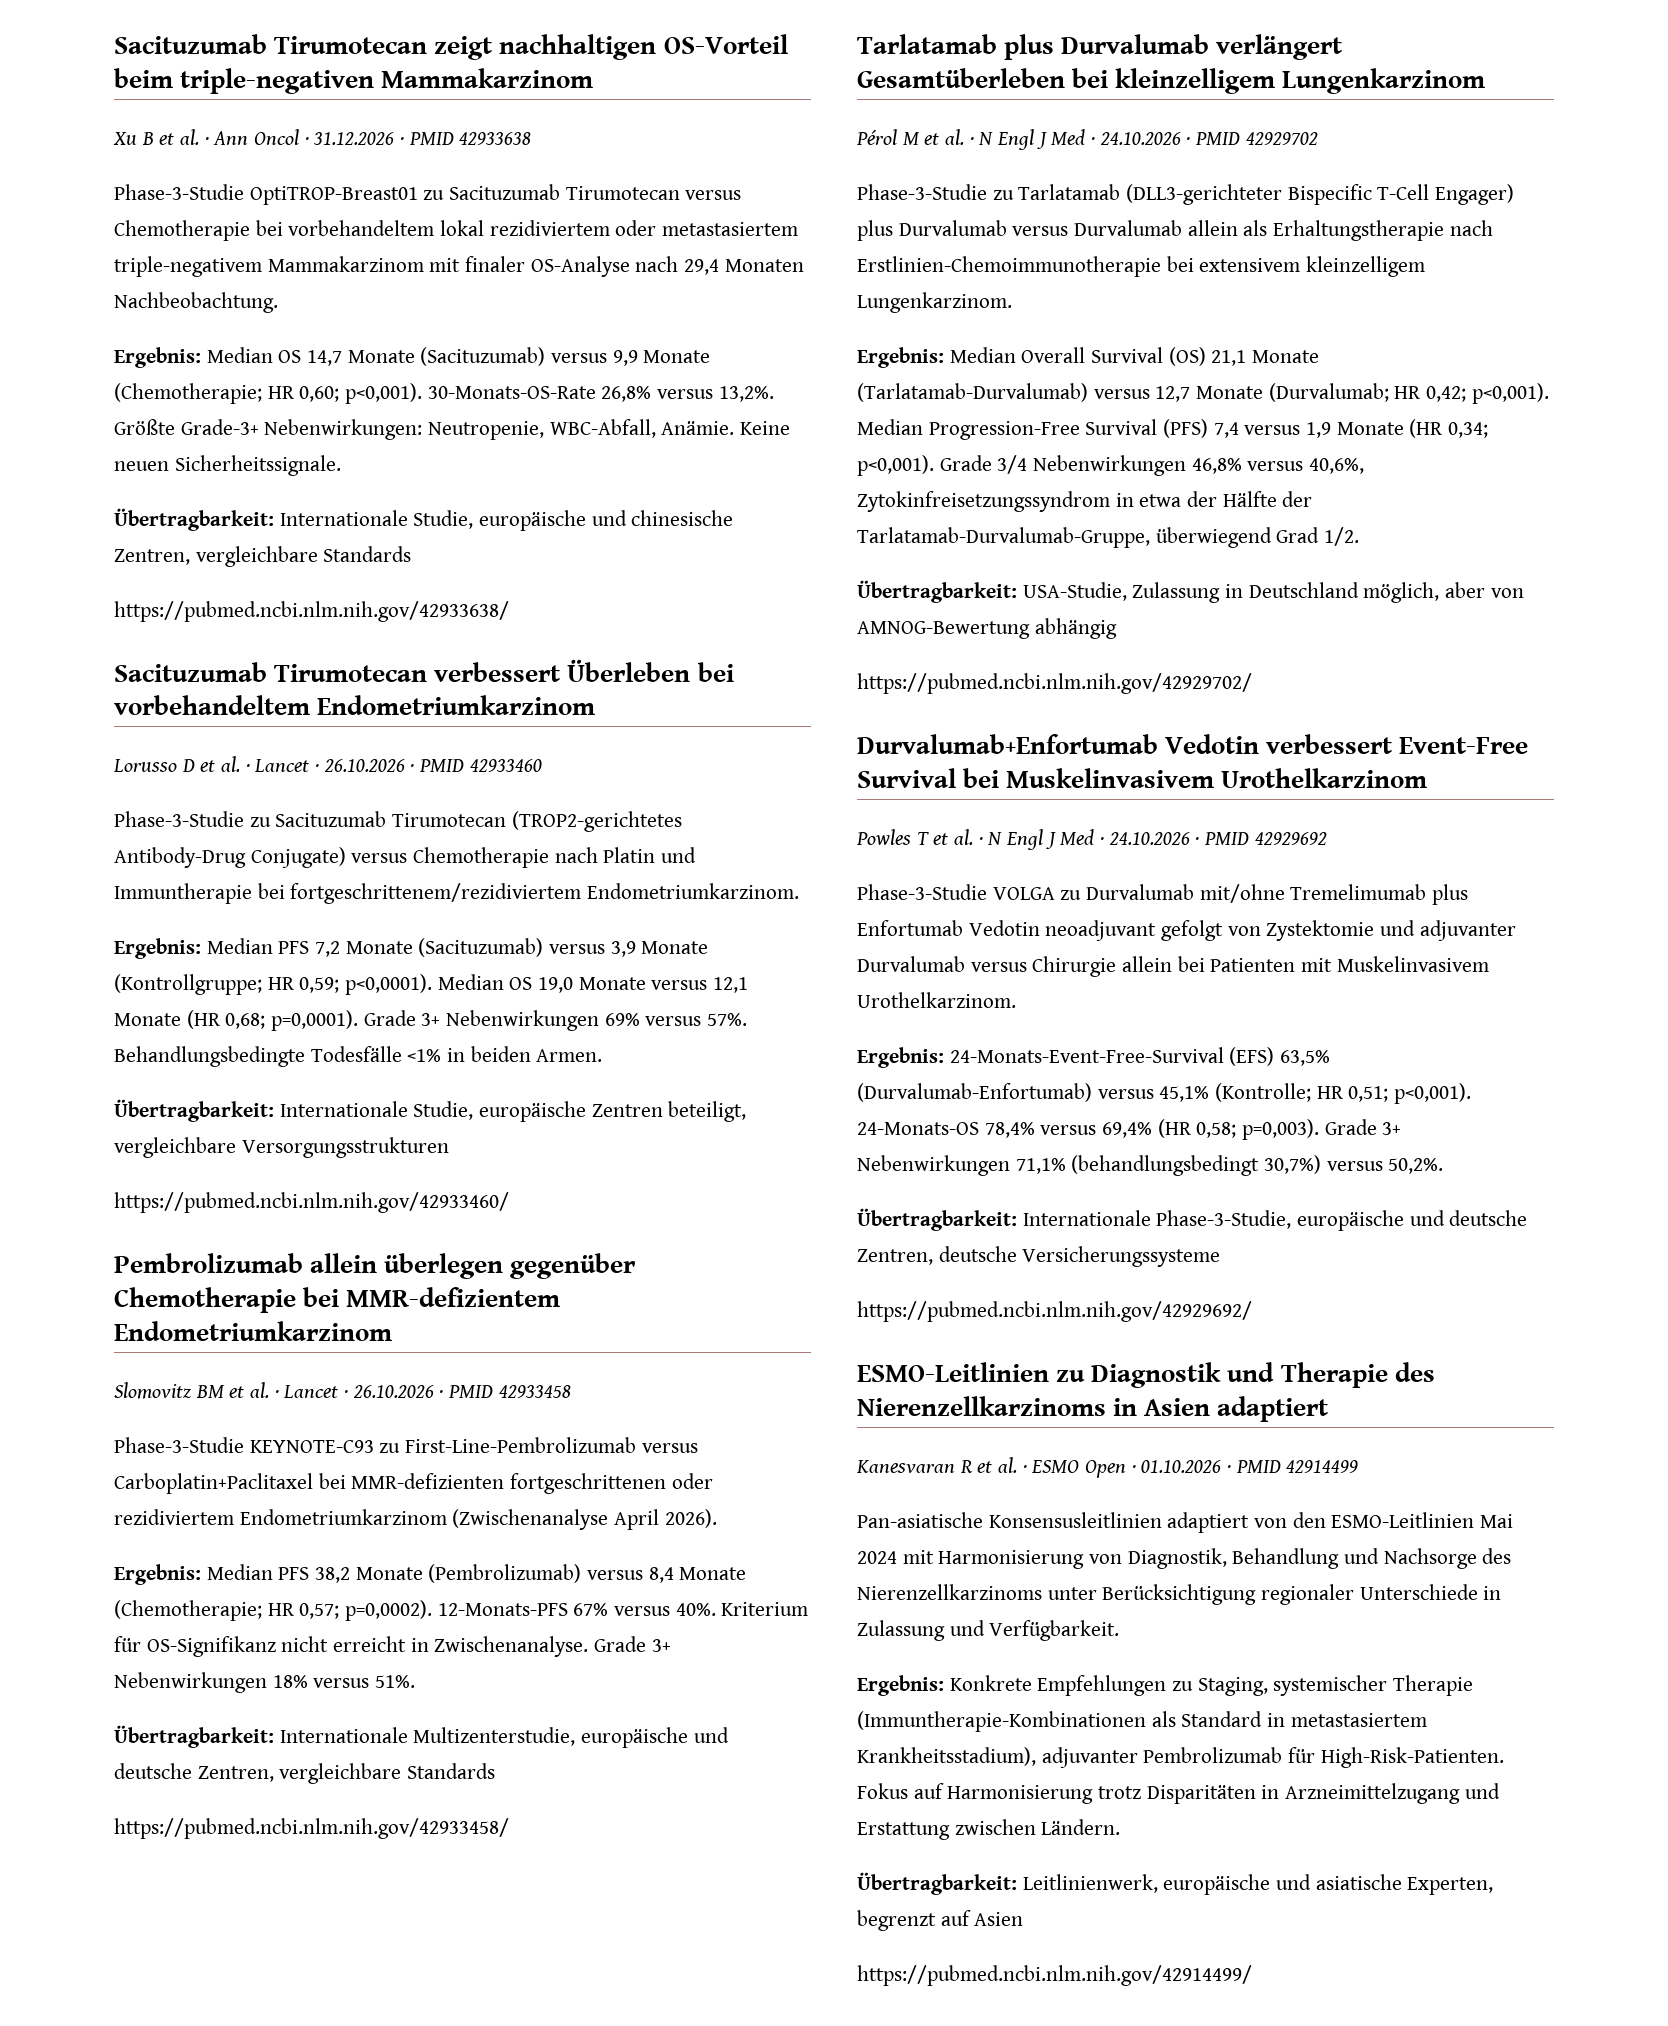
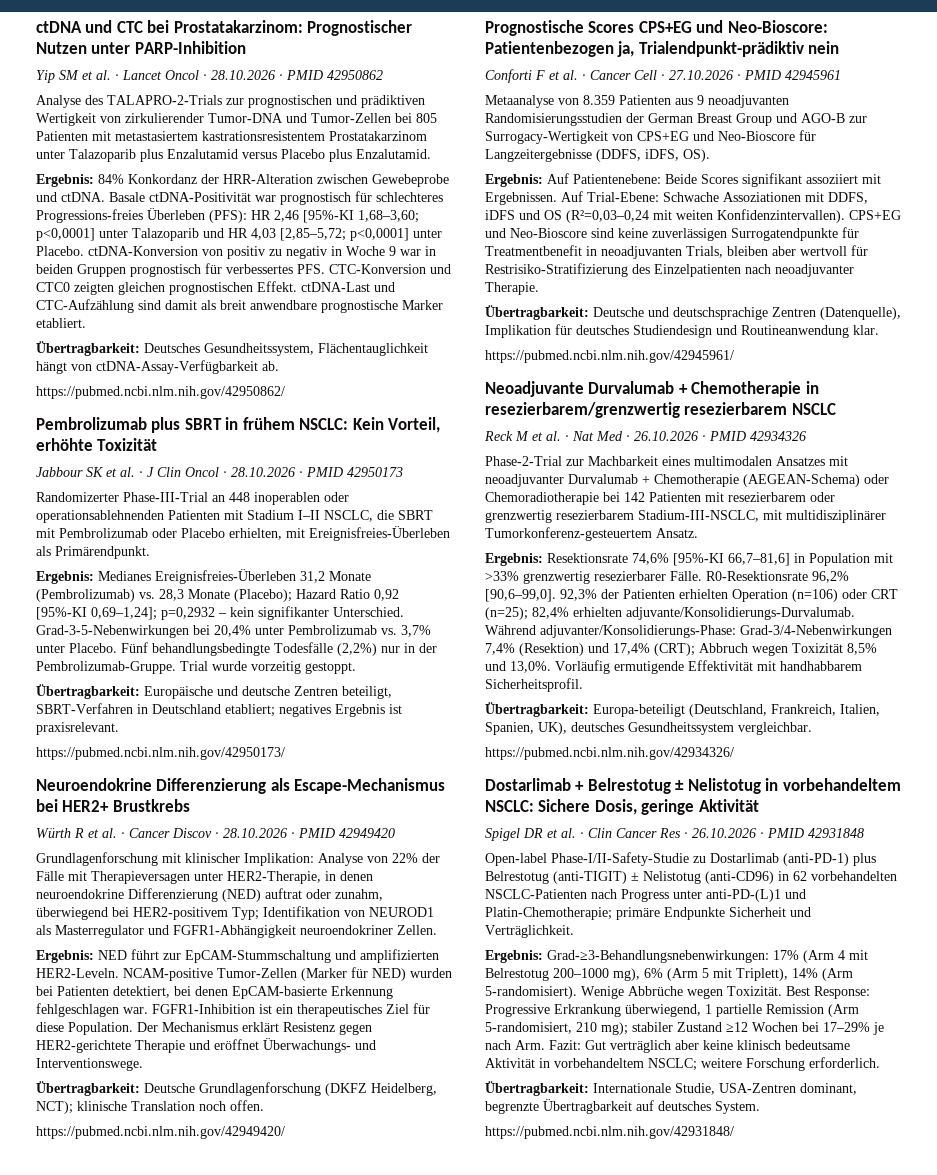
[114,34,788,60] [114,68,594,94] [113,129,532,145] [114,184,742,205] [114,220,799,241] [114,256,804,277] [114,292,278,313] [114,347,711,368] [114,383,774,404] [114,419,791,440] [114,455,341,476] [114,508,734,531] [114,546,412,567] [114,601,509,622] [114,659,734,682] [114,695,596,715] [113,756,542,772] [114,811,682,832] [114,847,697,868] [114,883,800,904] [114,938,709,959] [114,974,749,995] [114,1010,748,1031] [114,1046,603,1067] [114,1099,747,1122] [114,1137,449,1158] [114,1192,509,1213] [114,1253,637,1279] [114,1287,561,1313] [114,1321,392,1341] [114,1382,571,1399] [114,1437,698,1453] [114,1473,713,1494] [114,1509,717,1530] [114,1564,747,1585] [114,1600,809,1621] [114,1636,671,1657] [114,1672,416,1693] [114,1725,729,1748] [114,1763,496,1784] [114,1818,509,1839] [857,34,1343,60] [857,68,1486,94] [856,129,1318,150] [857,184,1515,205] [857,220,1493,241] [857,256,1426,277] [857,292,1012,313] [857,347,1320,368] [857,383,1549,404] [857,419,1489,440] [857,455,1365,476] [857,491,1313,512] [857,527,1360,548] [857,580,1524,603] [857,618,1117,639] [857,673,1252,694] [857,734,1529,754] [857,768,1428,788] [856,829,1327,850] [857,884,1469,905] [857,920,1516,941] [857,956,1489,977] [857,992,1016,1008] [857,1047,1331,1068] [857,1083,1472,1104] [857,1119,1402,1140] [857,1155,1444,1176] [857,1208,1528,1231] [857,1246,1221,1267] [857,1301,1252,1322] [857,1362,1435,1388] [857,1396,1329,1422] [856,1457,1359,1478] [857,1512,1514,1533] [857,1548,1512,1569] [857,1584,1502,1605] [857,1620,1120,1641] [857,1675,1474,1696] [857,1711,1427,1732] [857,1747,1504,1768] [857,1783,1500,1804] [857,1819,1121,1840] [857,1872,1494,1895] [857,1910,1024,1931] [857,1965,1252,1986] Sacituzumab Tirumotecan zeigt nachhaltigen OS-Vorteil beim triple-negativen Mammakarzinom // Xu B et al. · Ann Oncol · 31.12.2026 · PMID 42933638 // Phase-3-Studie OptiTROP-Breast01 zu Sacituzumab Tirumotecan versus Chemotherapie bei vorbehandeltem lokal rezidiviertem oder metastasiertem triple-negativem Mammakarzinom mit finaler OS-Analyse nach 29,4 Monaten Nachbeobachtung. // Ergebnis: Median OS 14,7 Monate (Sacituzumab) versus 9,9 Monate (Chemotherapie; HR 0,60; p<0,001). 30-Monats-OS-Rate 26,8% versus 13,2%. Größte Grade-3+ Nebenwirkungen: Neutropenie, WBC-Abfall, Anämie. Keine neuen Sicherheitssignale. // Übertragbarkeit: Internationale Studie, europäische und chinesische Zentren, vergleichbare Standards // https://pubmed.ncbi.nlm.nih.gov/42933638/ // Sacituzumab Tirumotecan verbessert Überleben bei vorbehandeltem Endometriumkarzinom // Lorusso D et al. · Lancet · 26.10.2026 · PMID 42933460 // Phase-3-Studie zu Sacituzumab Tirumotecan (TROP2-gerichtetes Antibody-Drug Conjugate) versus Chemotherapie nach Platin und Immuntherapie bei fortgeschrittenem/rezidiviertem Endometriumkarzinom. // Ergebnis: Median PFS 7,2 Monate (Sacituzumab) versus 3,9 Monate (Kontrollgruppe; HR 0,59; p<0,0001). Median OS 19,0 Monate versus 12,1 Monate (HR 0,68; p=0,0001). Grade 3+ Nebenwirkungen 69% versus 57%. Behandlungsbedingte Todesfälle <1% in beiden Armen. // Übertragbarkeit: Internationale Studie, europäische Zentren beteiligt, vergleichbare Versorgungsstrukturen // https://pubmed.ncbi.nlm.nih.gov/42933460/ // Pembrolizumab allein überlegen gegenüber Chemotherapie bei MMR-defizientem Endometriumkarzinom // Slomovitz BM et al. · Lancet · 26.10.2026 · PMID 42933458 // Phase-3-Studie KEYNOTE-C93 zu First-Line-Pembrolizumab versus Carboplatin+Paclitaxel bei MMR-defizienten fortgeschrittenen oder rezidiviertem Endometriumkarzinom (Zwischenanalyse April 2026). // Ergebnis: Median PFS 38,2 Monate (Pembrolizumab) versus 8,4 Monate (Chemotherapie; HR 0,57; p=0,0002). 12-Monats-PFS 67% versus 40%. Kriterium für OS-Signifikanz nicht erreicht in Zwischenanalyse. Grade 3+ Nebenwirkungen 18% versus 51%. // Übertragbarkeit: Internationale Multizenterstudie, europäische und deutsche Zentren, vergleichbare Standards // https://pubmed.ncbi.nlm.nih.gov/42933458/ // Tarlatamab plus Durvalumab verlängert Gesamtüberleben bei kleinzelligem Lungenkarzinom // Pérol M et al. · N Engl J Med · 24.10.2026 · PMID 42929702 // Phase-3-Studie zu Tarlatamab (DLL3-gerichteter Bispecific T-Cell Engager) plus Durvalumab versus Durvalumab allein als Erhaltungstherapie nach Erstlinien-Chemoimmunotherapie bei extensivem kleinzelligem Lungenkarzinom. // Ergebnis: Median Overall Survival (OS) 21,1 Monate (Tarlatamab-Durvalumab) versus 12,7 Monate (Durvalumab; HR 0,42; p<0,001). Median Progression-Free Survival (PFS) 7,4 versus 1,9 Monate (HR 0,34; p<0,001). Grade 3/4 Nebenwirkungen 46,8% versus 40,6%, Zytokinfreisetzungssyndrom in etwa der Hälfte der Tarlatamab-Durvalumab-Gruppe, überwiegend Grad 1/2. // Übertragbarkeit: USA-Studie, Zulassung in Deutschland möglich, aber von AMNOG-Bewertung abhängig // https://pubmed.ncbi.nlm.nih.gov/42929702/ // Durvalumab+Enfortumab Vedotin verbessert Event-Free Survival bei Muskelinvasivem Urothelkarzinom // Powles T et al. · N Engl J Med · 24.10.2026 · PMID 42929692 // Phase-3-Studie VOLGA zu Durvalumab mit/ohne Tremelimumab plus Enfortumab Vedotin neoadjuvant gefolgt von Zystektomie und adjuvanter Durvalumab versus Chirurgie allein bei Patienten mit Muskelinvasivem Urothelkarzinom. // Ergebnis: 24-Monats-Event-Free-Survival (EFS) 63,5% (Durvalumab-Enfortumab) versus 45,1% (Kontrolle; HR 0,51; p<0,001). 24-Monats-OS 78,4% versus 69,4% (HR 0,58; p=0,003). Grade 3+ Nebenwirkungen 71,1% (behandlungsbedingt 30,7%) versus 50,2%. // Übertragbarkeit: Internationale Phase-3-Studie, europäische und deutsche Zentren, deutsche Versicherungssysteme // https://pubmed.ncbi.nlm.nih.gov/42929692/ // ESMO-Leitlinien zu Diagnostik und Therapie des Nierenzellkarzinoms in Asien adaptiert // Kanesvaran R et al. · ESMO Open · 01.10.2026 · PMID 42914499 // Pan-asiatische Konsensusleitlinien adaptiert von den ESMO-Leitlinien Mai 2024 mit Harmonisierung von Diagnostik, Behandlung und Nachsorge des Nierenzellkarzinoms unter Berücksichtigung regionaler Unterschiede in Zulassung und Verfügbarkeit. // Ergebnis: Konkrete Empfehlungen zu Staging, systemischer Therapie (Immuntherapie-Kombinationen als Standard in metastasiertem Krankheitsstadium), adjuvanter Pembrolizumab für High-Risk-Patienten. Fokus auf Harmonisierung trotz Disparitäten in Arzneimittelzugang und Erstattung zwischen Ländern. // Übertragbarkeit: Leitlinienwerk, europäische und asiatische Experten, begrenzt auf Asien // https://pubmed.ncbi.nlm.nih.gov/42914499/ -> [36,20,413,36] [36,41,246,54] [36,70,383,83] [36,95,425,108] [36,113,437,126] [36,131,427,141] [36,149,431,162] [36,174,449,187] [36,191,443,205] [36,208,419,223] [36,228,442,241] [36,246,436,259] [36,263,451,277] [36,281,395,295] [36,299,443,313] [36,318,86,328] [36,341,428,356] [36,360,279,374] [36,386,285,399] [36,417,441,433] [36,438,158,451] [36,467,403,477] [36,492,349,505] [36,510,433,523] [36,526,450,541] [36,546,150,559] [36,569,371,584] [36,589,399,602] [36,606,404,620] [36,625,431,638] [36,642,437,656] [36,661,356,674] [36,684,392,699] [36,703,402,717] [36,722,119,735] [36,747,285,760] [36,778,446,794] [36,799,190,812] [36,828,395,838] [36,852,440,866] [36,871,373,884] [36,888,383,902] [36,906,434,920] [36,925,437,938] [36,949,439,963] [36,967,452,981] [36,986,393,999] [36,1003,430,1017] [36,1022,372,1035] [36,1038,376,1053] [36,1058,143,1071] [36,1081,437,1096] [36,1100,264,1114] [36,1126,285,1139] [485,20,828,36] [485,41,840,57] [485,69,841,83] [485,95,789,108] [485,113,867,126] [485,130,816,144] [485,149,710,162] [485,173,881,187] [485,191,868,205] [485,209,901,223] [485,227,859,241] [485,245,868,259] [485,263,854,277] [485,282,539,295] [485,305,901,320] [485,324,879,338] [485,350,734,363] [485,381,819,397] [485,402,836,418] [484,431,806,441] [485,456,848,466] [485,474,889,487] [485,492,835,505] [485,510,886,523] [485,527,698,541] [485,553,893,566] [485,571,849,584] [485,589,898,602] [485,607,855,620] [485,625,892,638] [485,643,877,656] [485,660,862,674] [485,678,583,692] [485,702,880,717] [485,722,812,735] [485,747,734,760] [485,778,901,794] [485,799,759,815] [485,828,864,841] [485,852,876,866] [485,871,897,884] [485,889,806,902] [485,907,811,920] [485,925,574,938] [485,950,868,963] [485,968,853,981] [485,986,870,999] [485,1004,859,1017] [485,1022,884,1035] [485,1040,850,1053] [485,1057,880,1071] [485,1081,857,1096] [485,1099,760,1114] [485,1126,734,1139] ctDNA und CTC bei Prostatakarzinom: Prognostischer Nutzen unter PARP-Inhibition // Yip SM et al. · Lancet Oncol · 28.10.2026 · PMID 42950862 // Analyse des TALAPRO-2-Trials zur prognostischen und prädiktiven Wertigkeit von zirkulierender Tumor-DNA und Tumor-Zellen bei 805 Patienten mit metastasiertem kastrationsresistentem Prostatakarzinom unter Talazoparib plus Enzalutamid versus Placebo plus Enzalutamid. // Ergebnis: 84% Konkordanz der HRR-Alteration zwischen Gewebeprobe und ctDNA. Basale ctDNA-Positivität war prognostisch für schlechteres Progressions-freies Überleben (PFS): HR 2,46 [95%-KI 1,68–3,60; p<0,0001] unter Talazoparib und HR 4,03 [2,85–5,72; p<0,0001] unter Placebo. ctDNA-Konversion von positiv zu negativ in Woche 9 war in beiden Gruppen prognostisch für verbessertes PFS. CTC-Konversion und CTC0 zeigten gleichen prognostischen Effekt. ctDNA-Last und CTC-Aufzählung sind damit als breit anwendbare prognostische Marker etabliert. // Übertragbarkeit: Deutsches Gesundheitssystem, Flächentauglichkeit hängt von ctDNA-Assay-Verfügbarkeit ab. // https://pubmed.ncbi.nlm.nih.gov/42950862/ // Pembrolizumab plus SBRT in frühem NSCLC: Kein Vorteil, erhöhte Toxizität // Jabbour SK et al. · J Clin Oncol · 28.10.2026 · PMID 42950173 // Randomizerter Phase-III-Trial an 448 inoperablen oder operationsablehnenden Patienten mit Stadium I–II NSCLC, die SBRT mit Pembrolizumab oder Placebo erhielten, mit Ereignisfreies-Überleben als Primärendpunkt. // Ergebnis: Medianes Ereignisfreies-Überleben 31,2 Monate (Pembrolizumab) vs. 28,3 Monate (Placebo); Hazard Ratio 0,92 [95%-KI 0,69–1,24]; p=0,2932 – kein signifikanter Unterschied. Grad-3-5-Nebenwirkungen bei 20,4% unter Pembrolizumab vs. 3,7% unter Placebo. Fünf behandlungsbedingte Todesfälle (2,2%) nur in der Pembrolizumab-Gruppe. Trial wurde vorzeitig gestoppt. // Übertragbarkeit: Europäische und deutsche Zentren beteiligt, SBRT-Verfahren in Deutschland etabliert; negatives Ergebnis ist praxisrelevant. // https://pubmed.ncbi.nlm.nih.gov/42950173/ // Neuroendokrine Differenzierung als Escape-Mechanismus bei HER2+ Brustkrebs // Würth R et al. · Cancer Discov · 28.10.2026 · PMID 42949420 // Grundlagenforschung mit klinischer Implikation: Analyse von 22% der Fälle mit Therapieversagen unter HER2-Therapie, in denen neuroendokrine Differenzierung (NED) auftrat oder zunahm, überwiegend bei HER2-positivem Typ; Identifikation von NEUROD1 als Masterregulator und FGFR1-Abhängigkeit neuroendokriner Zellen. // Ergebnis: NED führt zur EpCAM-Stummschaltung und amplifizierten HER2-Leveln. NCAM-positive Tumor-Zellen (Marker für NED) wurden bei Patienten detektiert, bei denen EpCAM-basierte Erkennung fehlgeschlagen war. FGFR1-Inhibition ist ein therapeutisches Ziel für diese Population. Der Mechanismus erklärt Resistenz gegen HER2-gerichtete Therapie und eröffnet Überwachungs- und Interventionswege. // Übertragbarkeit: Deutsche Grundlagenforschung (DKFZ Heidelberg, NCT); klinische Translation noch offen. // https://pubmed.ncbi.nlm.nih.gov/42949420/ // Prognostische Scores CPS+EG und Neo-Bioscore: Patientenbezogen ja, Trialendpunkt-prädiktiv nein // Conforti F et al. · Cancer Cell · 27.10.2026 · PMID 42945961 // Metaanalyse von 8.359 Patienten aus 9 neoadjuvanten Randomisierungsstudien der German Breast Group und AGO-B zur Surrogacy-Wertigkeit von CPS+EG und Neo-Bioscore für Langzeitergebnisse (DDFS, iDFS, OS). // Ergebnis: Auf Patientenebene: Beide Scores signifikant assoziiert mit Ergebnissen. Auf Trial-Ebene: Schwache Assoziationen mit DDFS, iDFS und OS (R²=0,03–0,24 mit weiten Konfidenzintervallen). CPS+EG und Neo-Bioscore sind keine zuverlässigen Surrogatendpunkte für Treatmentbenefit in neoadjuvanten Trials, bleiben aber wertvoll für Restrisiko-Stratifizierung des Einzelpatienten nach neoadjuvanter Therapie. // Übertragbarkeit: Deutsche und deutschsprachige Zentren (Datenquelle), Implikation für deutsches Studiendesign und Routineanwendung klar. // https://pubmed.ncbi.nlm.nih.gov/42945961/ // Neoadjuvante Durvalumab + Chemotherapie in resezierbarem/grenzwertig resezierbarem NSCLC // Reck M et al. · Nat Med · 26.10.2026 · PMID 42934326 // Phase-2-Trial zur Machbarkeit eines multimodalen Ansatzes mit neoadjuvanter Durvalumab + Chemotherapie (AEGEAN-Schema) oder Chemoradiotherapie bei 142 Patienten mit resezierbarem oder grenzwertig resezierbarem Stadium-III-NSCLC, mit multidisziplinärer Tumorkonferenz-gesteuertem Ansatz. // Ergebnis: Resektionsrate 74,6% [95%-KI 66,7–81,6] in Population mit >33% grenzwertig resezierbarer Fälle. R0-Resektionsrate 96,2% [90,6–99,0]. 92,3% der Patienten erhielten Operation (n=106) oder CRT (n=25); 82,4% erhielten adjuvante/Konsolidierungs-Durvalumab. Während adjuvanter/Konsolidierungs-Phase: Grad-3/4-Nebenwirkungen 7,4% (Resektion) und 17,4% (CRT); Abbruch wegen Toxizität 8,5% und 13,0%. Vorläufig ermutigende Effektivität mit handhabbarem Sicherheitsprofil. // Übertragbarkeit: Europa-beteiligt (Deutschland, Frankreich, Italien, Spanien, UK), deutsches Gesundheitssystem vergleichbar. // https://pubmed.ncbi.nlm.nih.gov/42934326/ // Dostarlimab + Belrestotug ± Nelistotug in vorbehandeltem NSCLC: Sichere Dosis, geringe Aktivität // Spigel DR et al. · Clin Cancer Res · 26.10.2026 · PMID 42931848 // Open-label Phase-I/II-Safety-Studie zu Dostarlimab (anti-PD-1) plus Belrestotug (anti-TIGIT) ± Nelistotug (anti-CD96) in 62 vorbehandelten NSCLC-Patienten nach Progress unter anti-PD-(L)1 und Platin-Chemotherapie; primäre Endpunkte Sicherheit und Verträglichkeit. // Ergebnis: Grad-≥3-Behandlungsnebenwirkungen: 17% (Arm 4 mit Belrestotug 200–1000 mg), 6% (Arm 5 mit Triplett), 14% (Arm 5-randomisiert). Wenige Abbrüche wegen Toxizität. Best Response: Progressive Erkrankung überwiegend, 1 partielle Remission (Arm 5-randomisiert, 210 mg); stabiler Zustand ≥12 Wochen bei 17–29% je nach Arm. Fazit: Gut verträglich aber keine klinisch bedeutsame Aktivität in vorbehandeltem NSCLC; weitere Forschung erforderlich. // Übertragbarkeit: Internationale Studie, USA-Zentren dominant, begrenzte Übertragbarkeit auf deutsches System. // https://pubmed.ncbi.nlm.nih.gov/42931848/

